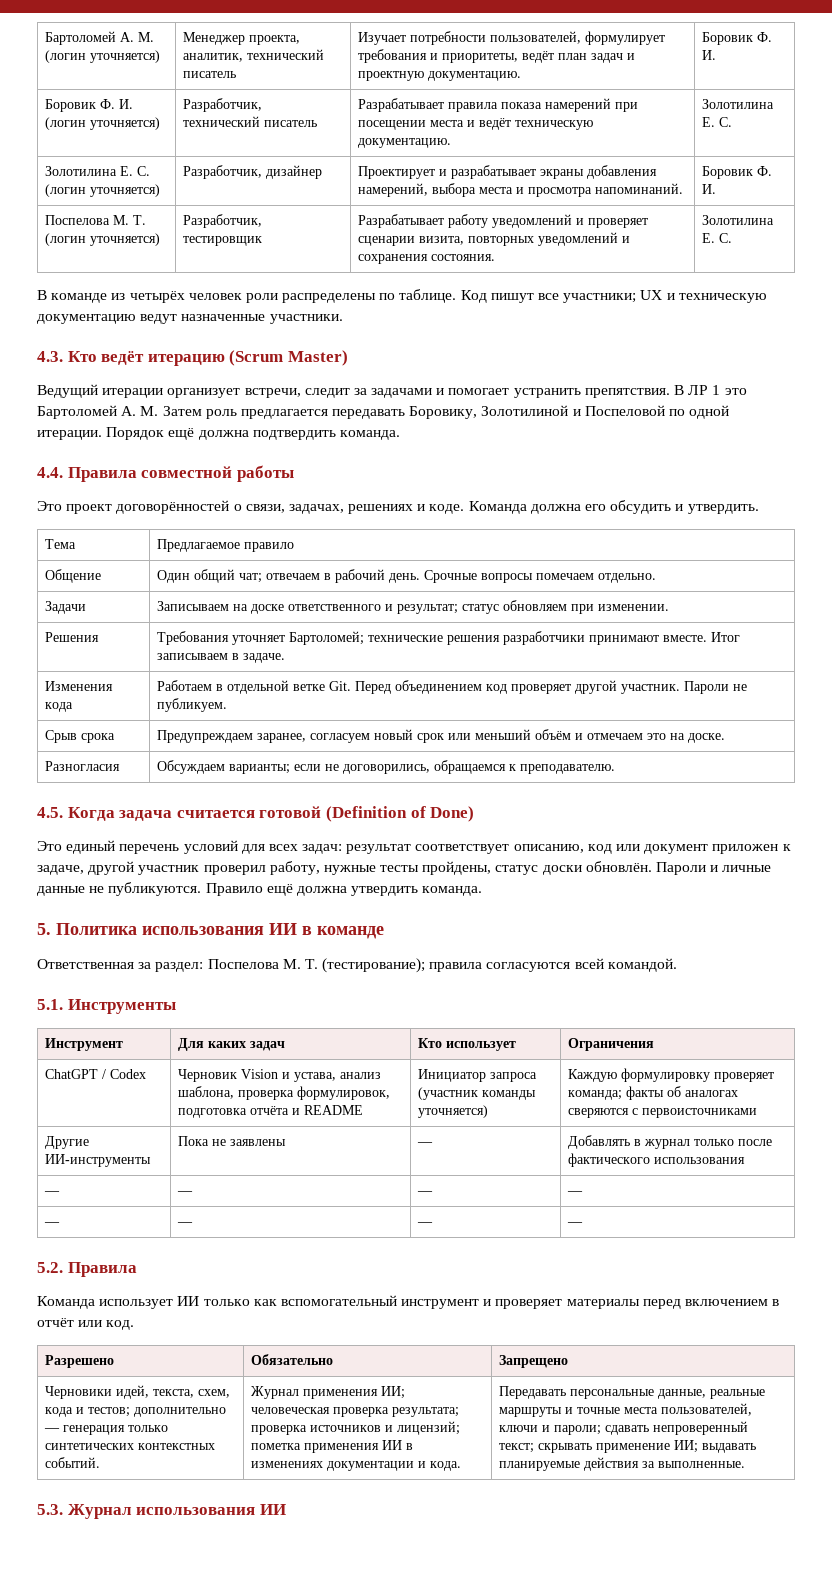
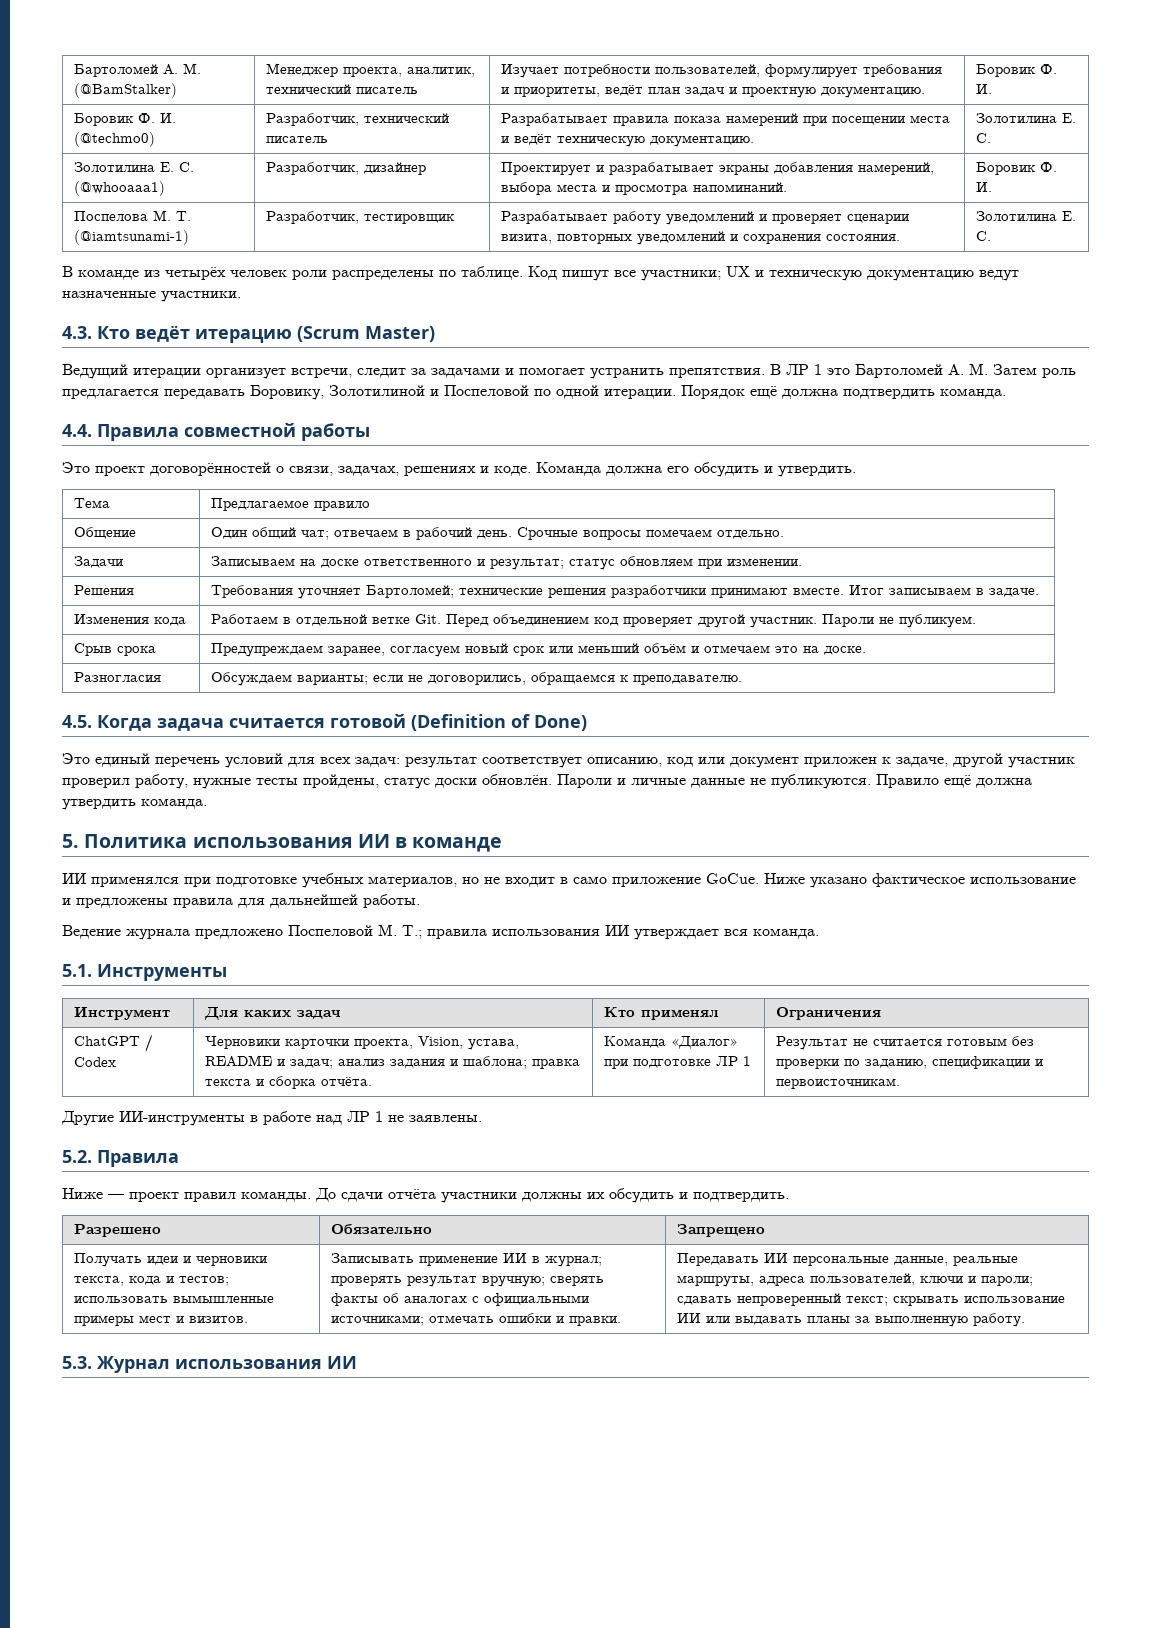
[45,31,155,45] [45,50,161,63] Бартоломей А. М. (логин уточняется) -> [74,63,202,77] [74,83,178,98] Бартоломей А. М. (@BamStalker)
[45,117,161,130] (логин уточняется) -> [74,132,156,147] (@techmo0)
[45,184,161,197] (логин уточняется) -> [74,181,166,196] (@whooaaa1)
[45,233,161,246] (логин уточняется) -> [74,230,190,245] (@iamtsunami-1)
[37,958,677,973] Ответственная за раздел: Поспелова М. Т. (тестирование); правила согласуются всей командой. -> [62,873,1076,888] [62,894,420,908] [62,924,819,940] ИИ применялся при подготовке учебных материалов, но не входит в само приложение GoCue. Ниже указано фактическое использование и предложены правила для дальнейшей работы. // Ведение журнала предложено Поспеловой М. Т.; правила использования ИИ утверждает вся команда.
[446,1041,517,1051] использует -> [641,1009,720,1020] применял
[178,1069,382,1082] [178,1086,391,1100] [178,1105,364,1118] [418,1069,538,1082] [418,1087,537,1100] [418,1105,489,1118] [568,1068,775,1082] [568,1086,739,1100] [568,1108,758,1118] [45,1136,90,1149] [45,1154,152,1167] [178,1136,287,1146] [417,1142,434,1146] [568,1135,773,1149] [568,1153,746,1167] [44,1191,61,1195] [177,1191,194,1195] [417,1191,434,1195] [567,1191,584,1195] [44,1222,61,1226] [177,1222,194,1226] [417,1222,434,1226] [567,1222,584,1226] [37,1262,137,1277] [37,1295,780,1309] [37,1318,135,1330] [45,1355,115,1368] [251,1354,334,1365] [499,1355,569,1368] [45,1385,231,1399] [45,1407,227,1417] [44,1425,169,1435] [45,1443,216,1450] [45,1457,101,1468] [251,1386,406,1399] [251,1407,460,1417] [251,1421,461,1435] [251,1440,414,1453] [251,1461,462,1471] Черновик Vision и устава, анализ шаблона, проверка формулировок, подготовка отчёта и README | Инициатор запроса (участник команды уточняется) | Каждую формулировку проверяет команда; факты об аналогах сверяются с первоисточниками // Другие ИИ-инструменты | Пока не заявлены | — | Добавлять в журнал только после фактического использования // — | — | — | — // — | — | — | — // 5.2. Правила // Команда использует ИИ только как вспомогательный инструмент и проверяет материалы перед включением в отчёт или код. // Разрешено | Обязательно | Запрещено // Черновики идей, текста, схем, кода и тестов; дополнительно — генерация только синтетических контекстных событий. | Журнал применения ИИ; человеческая проверка результата; проверка источников и лицензий; пометка применения ИИ в изменениях документации и кода. -> [205,1036,520,1050] [205,1055,581,1069] [205,1076,373,1089] [604,1036,739,1049] [604,1056,752,1069] [776,1036,1035,1050] [776,1056,1044,1069] [776,1078,901,1089] [61,1111,482,1126] [62,1150,179,1167] [62,1188,789,1203] [74,1224,162,1237] [331,1224,433,1234] [677,1224,766,1237] [74,1253,268,1267] [74,1276,230,1286] [74,1295,275,1303] [74,1315,249,1326] [331,1253,603,1267] [331,1276,605,1287] [331,1293,590,1306] [331,1313,622,1326] Черновики карточки проекта, Vision, устава, README и задач; анализ задания и шаблона; правка текста и сборка отчёта. | Команда «Диалог» при подготовке ЛР 1 | Результат не считается готовым без проверки по заданию, спецификации и первоисточникам. // Другие ИИ-инструменты в работе над ЛР 1 не заявлены. // 5.2. Правила // Ниже — проект правил команды. До сдачи отчёта участники должны их обсудить и подтвердить. // Разрешено | Обязательно | Запрещено // Получать идеи и черновики текста, кода и тестов; использовать вымышленные примеры мест и визитов. | Записывать применение ИИ в журнал; проверять результат вручную; сверять факты об аналогах с официальными источниками; отмечать ошибки и правки.
(567, 1392) none -> [764,1253,789,1263] ИИ
[499,1407,659,1417] маршруты и точные места -> [677,1275,806,1287] маршруты, адреса
[596,1440,757,1453] [499,1457,746,1471] применение ИИ; выдавать планируемые действия за выполненные. -> [964,1296,1066,1303] [677,1313,1026,1327] использование ИИ или выдавать планы за выполненную работу.

